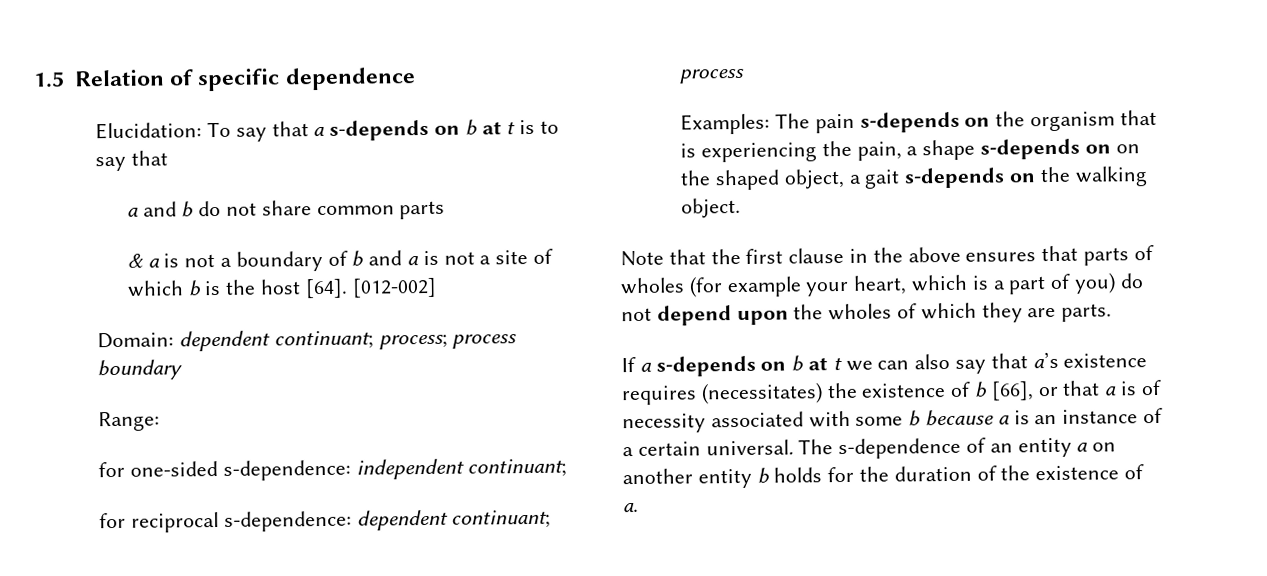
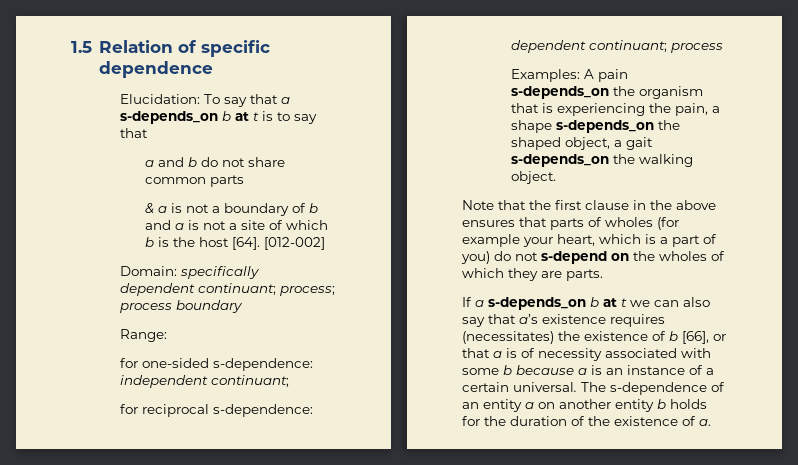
[329,119,461,141] s-depends on -> [120,111,219,124] s-depends_on
(175, 340) none -> [180,266,261,279] specifically
[775,111,991,134] The pain s-depends on -> [584,69,629,82] [511,86,610,99] A pain s-depends_on
[980,138,1140,160] s-depends on on -> [556,120,655,133] s-depends_on
[904,167,1037,189] s-depends on -> [511,154,610,167] s-depends_on
[656,305,789,326] depend upon -> [541,251,629,264] s-depend on
[655,355,787,377] s-depends on -> [488,297,586,310] s-depends_on

